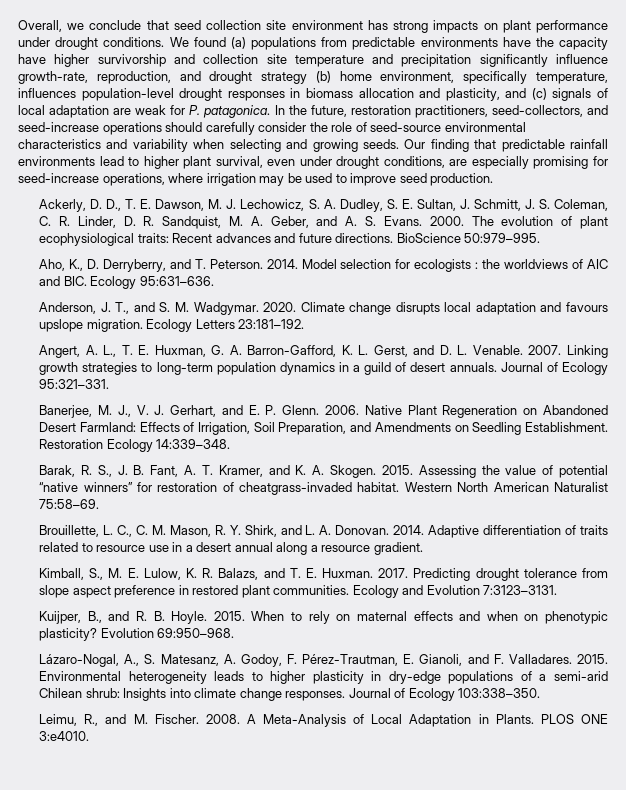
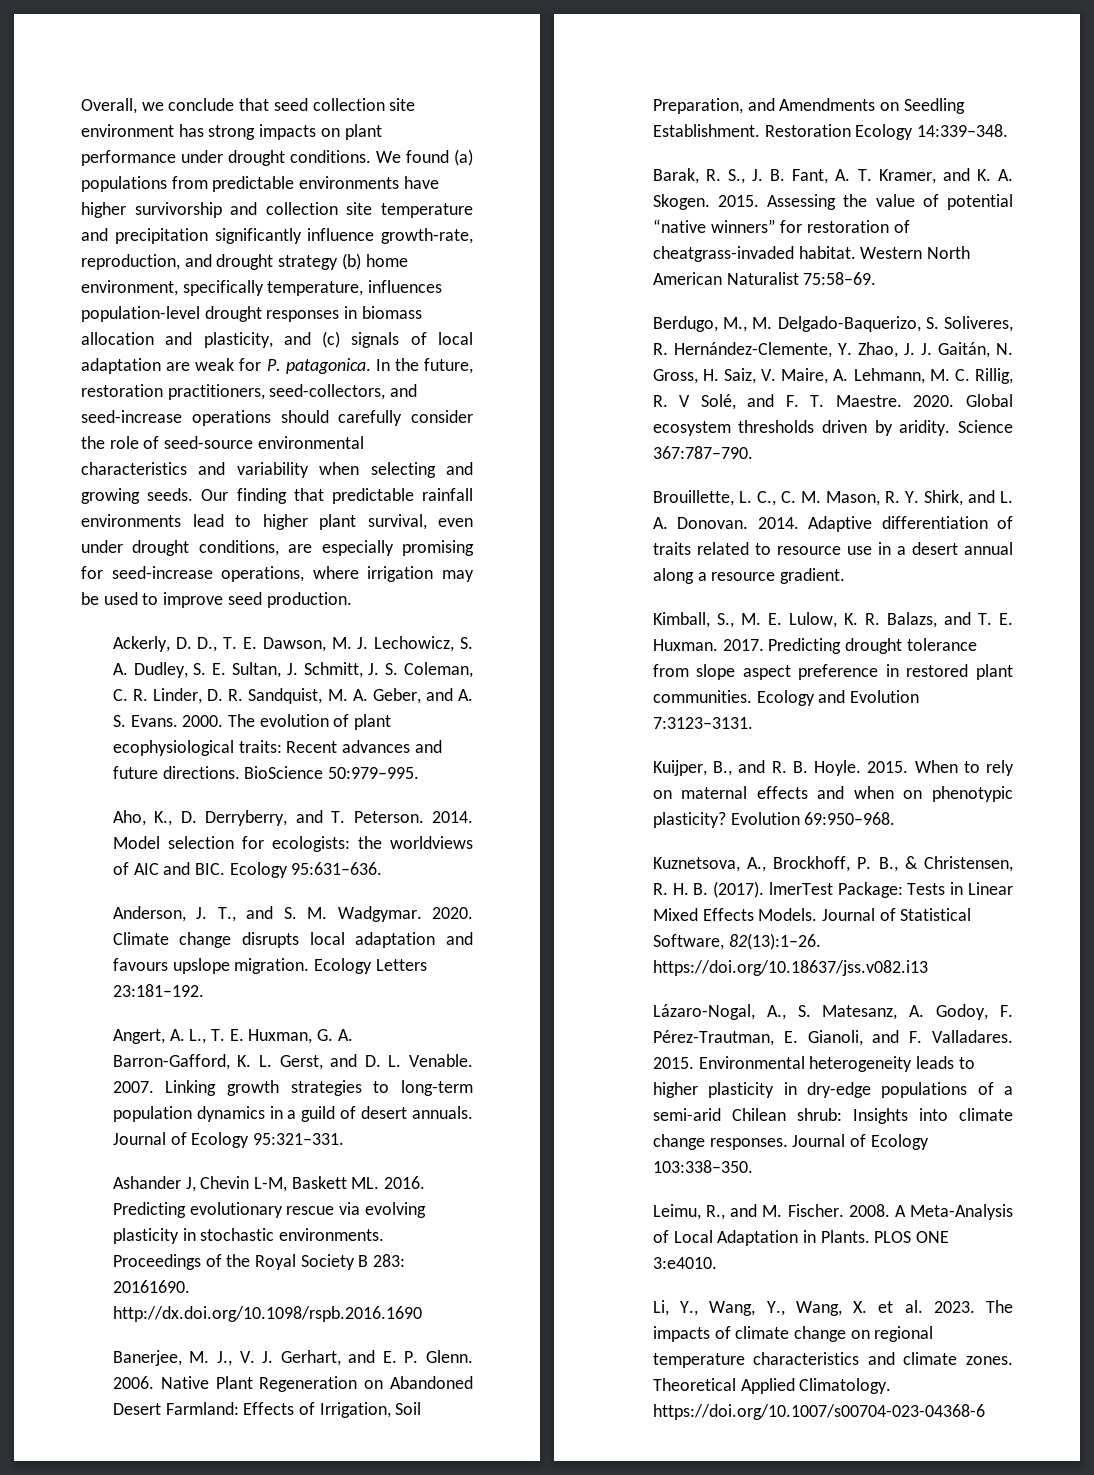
[535,37,608,50] [18,54,46,64] the capacity have -> (439, 182) none
[414,259,479,272] ecologists : -> [271,836,350,852] ecologists:
(110, 384) none -> [112,1176,426,1192] [112,1202,426,1218] [112,1228,385,1244] [112,1254,406,1270] [112,1280,190,1293] [112,1306,422,1322] // Ashander J, Chevin L-M, Baskett ML. 2016. Predicting evolutionary rescue via evolving plasticity in stochastic environments. Proceedings of the Royal Society B 283: 20161690. http://dx.doi.org/10.1098/rspb.2016.1690
(100, 504) none -> [652,316,1013,332] [652,342,1013,358] [652,368,1013,384] [652,394,1013,410] [652,420,1013,436] [652,446,753,459] // Berdugo, M., M. Delgado-Baquerizo, S. Soliveres, R. Hernández-Clemente, Y. Zhao, J. J. Gaitán, N. Gross, H. Saiz, V. Maire, A. Lehmann, M. C. Rillig, R. V Solé, and F. T. Maestre. 2020. Global ecosystem thresholds driven by aridity. Science 367:787–790.
(235, 633) none -> [652,856,1013,872] [652,881,1013,898] [652,908,972,921] [652,933,821,950] [652,960,928,976] // Kuznetsova, A., Brockhoff, P. B., & Christensen, R. H. B. (2017). lmerTest Package: Tests in Linear Mixed Effects Models. Journal of Statistical Software, 82(13):1–26. https://doi.org/10.18637/jss.v082.i13
(90, 736) none -> [652,1300,1013,1316] [652,1326,934,1342] [652,1352,1013,1368] [652,1378,892,1394] [652,1404,985,1420] // Li, Y., Wang, Y., Wang, X. et al. 2023. The impacts of climate change on regional temperature characteristics and climate zones. Theoretical Applied Climatology. https://doi.org/10.1007/s00704-023-04368-6

